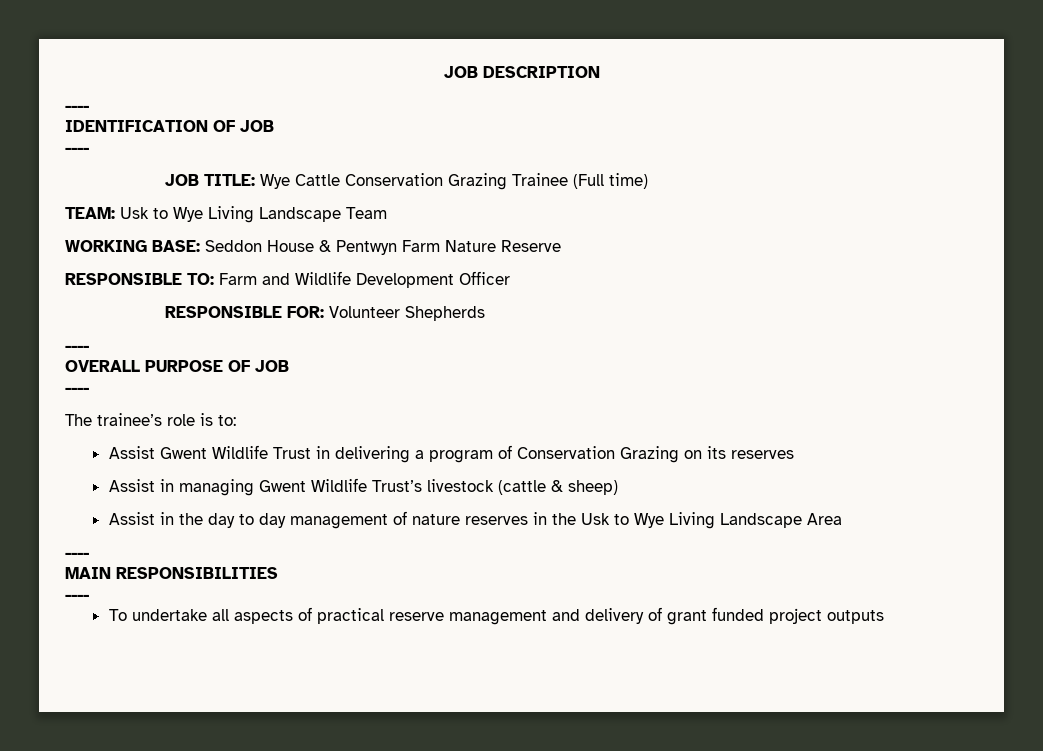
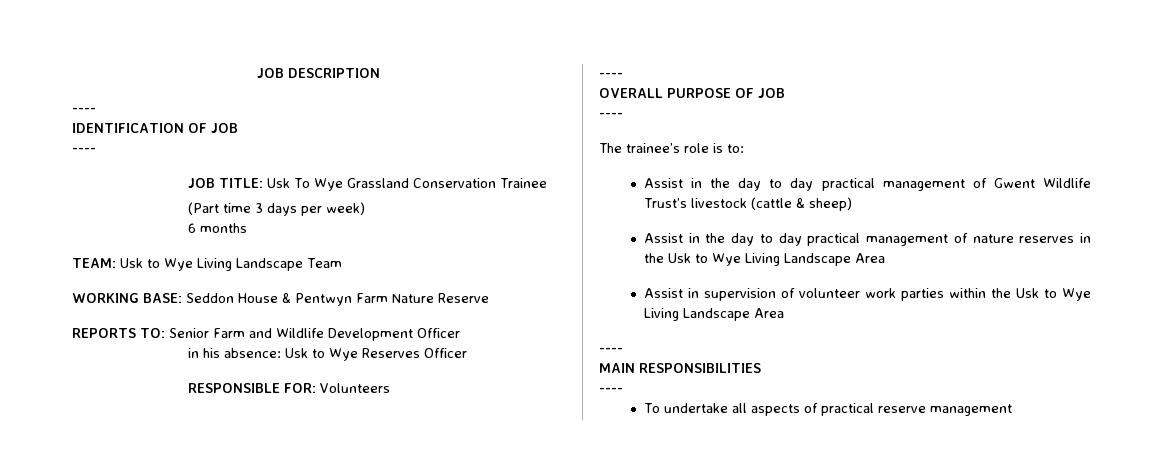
[259,173,648,190] Wye Cattle Conservation Grazing Trainee (Full time) -> [266,178,547,191] [187,202,365,216] [187,223,247,233] Usk To Wye Grassland Conservation Trainee // (Part time 3 days per week) // 6 months
[65,273,214,285] RESPONSIBLE TO: -> [72,328,209,338] REPORTS TO: Senior
(510, 278) none -> [187,348,467,361] // in his absence: Usk to Wye Reserves Officer
[328,306,485,321] Volunteer Shepherds -> [319,383,390,393] Volunteers
[159,445,794,463] [108,479,254,496] Gwent Wildlife Trust in delivering a program of Conservation Grazing on its reserves // Assist in managing -> [690,178,987,191] in the day to day practical management of
(286, 520) none -> [807,233,861,246] practical
(842, 519) none -> [643,288,1091,301] [643,308,784,321] // Assist in supervision of volunteer work parties within the Usk to Wye Living Landscape Area
[551,607,884,625] and delivery of grant funded project outputs -> (1012, 410) none

